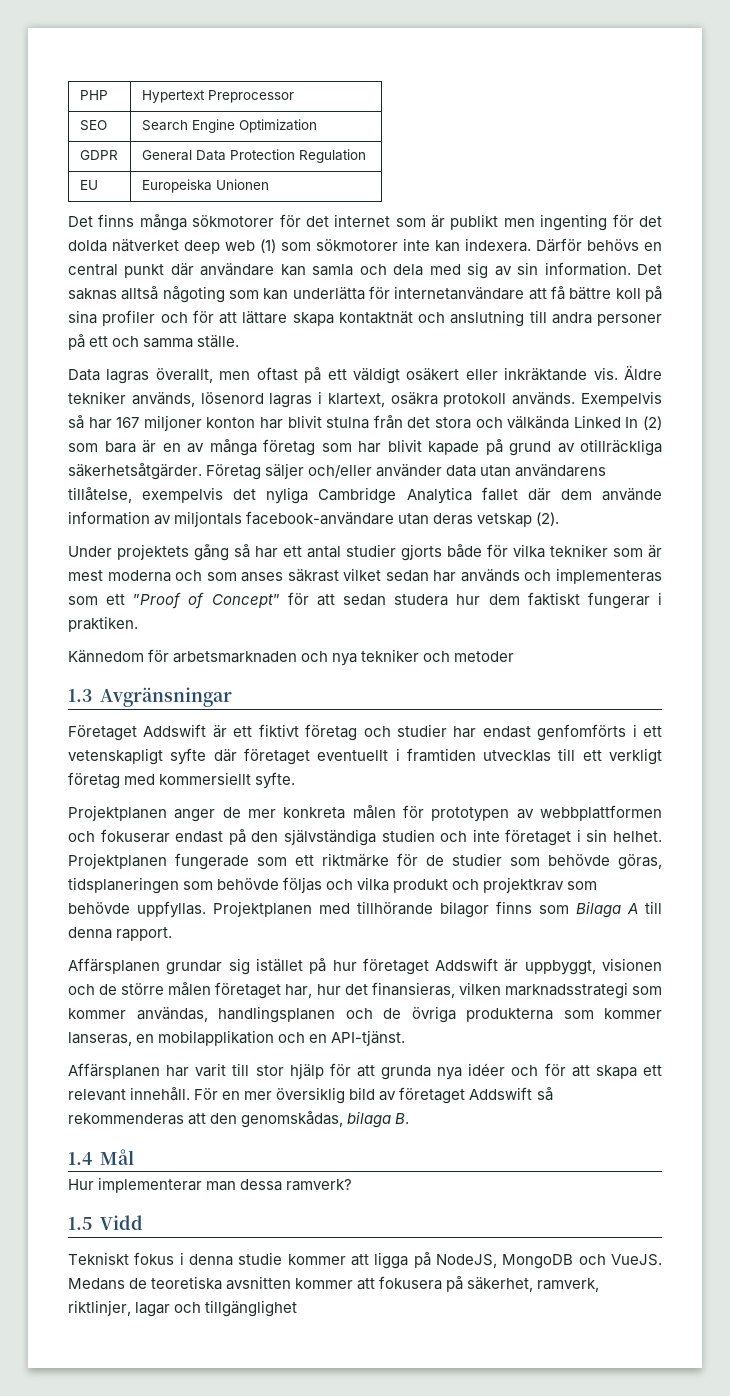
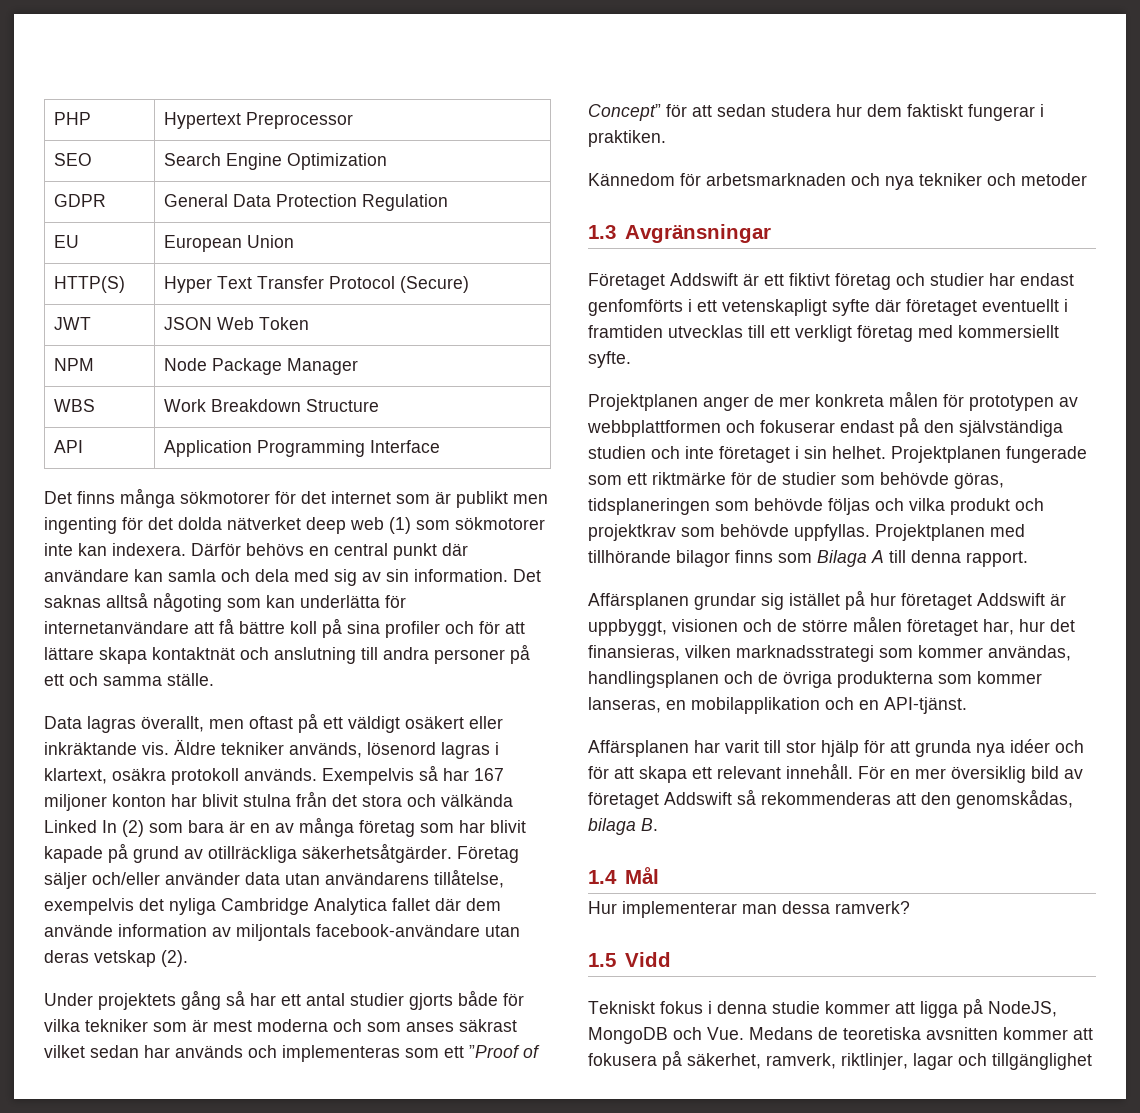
[141,179,269,193] Europeiska Unionen -> [164,235,295,252] [54,276,126,293] [164,276,470,293] [54,317,92,330] [164,317,310,330] [54,358,95,371] [164,358,359,375] [54,399,96,412] [164,399,380,412] [54,440,84,453] [164,440,441,457] European Union // HTTP(S) | Hyper Text Transfer Protocol (Secure) // JWT | JSON Web Token // NPM | Node Package Manager // WBS | Work Breakdown Structure // API | Application Programming Interface
[610,1254,662,1266] VueJS. -> [707,1027,744,1040] Vue.

